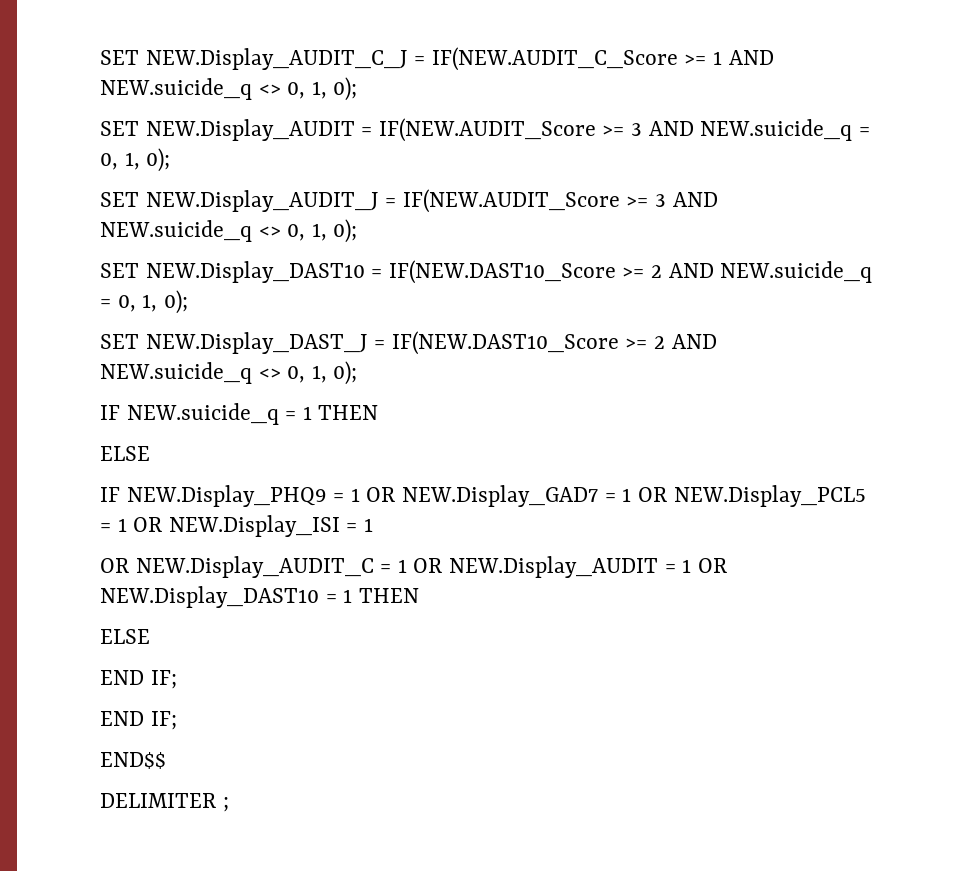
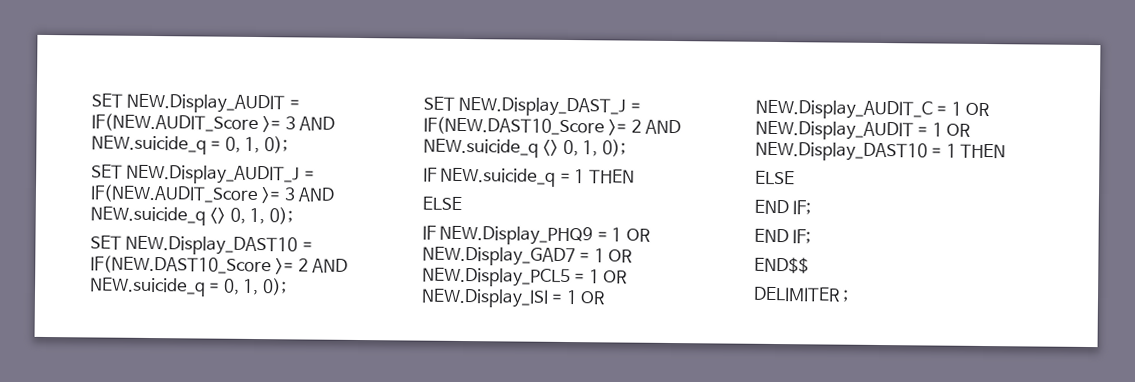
[100,47,774,71] [100,77,358,101] [100,121,139,136] SET NEW.Display_AUDIT_C_J = IF(NEW.AUDIT_C_Score >= 1 AND NEW.suicide_q <> 0, 1, 0); // SET -> [91,93,123,108] SET
(374, 525) // -> (578, 297) none

